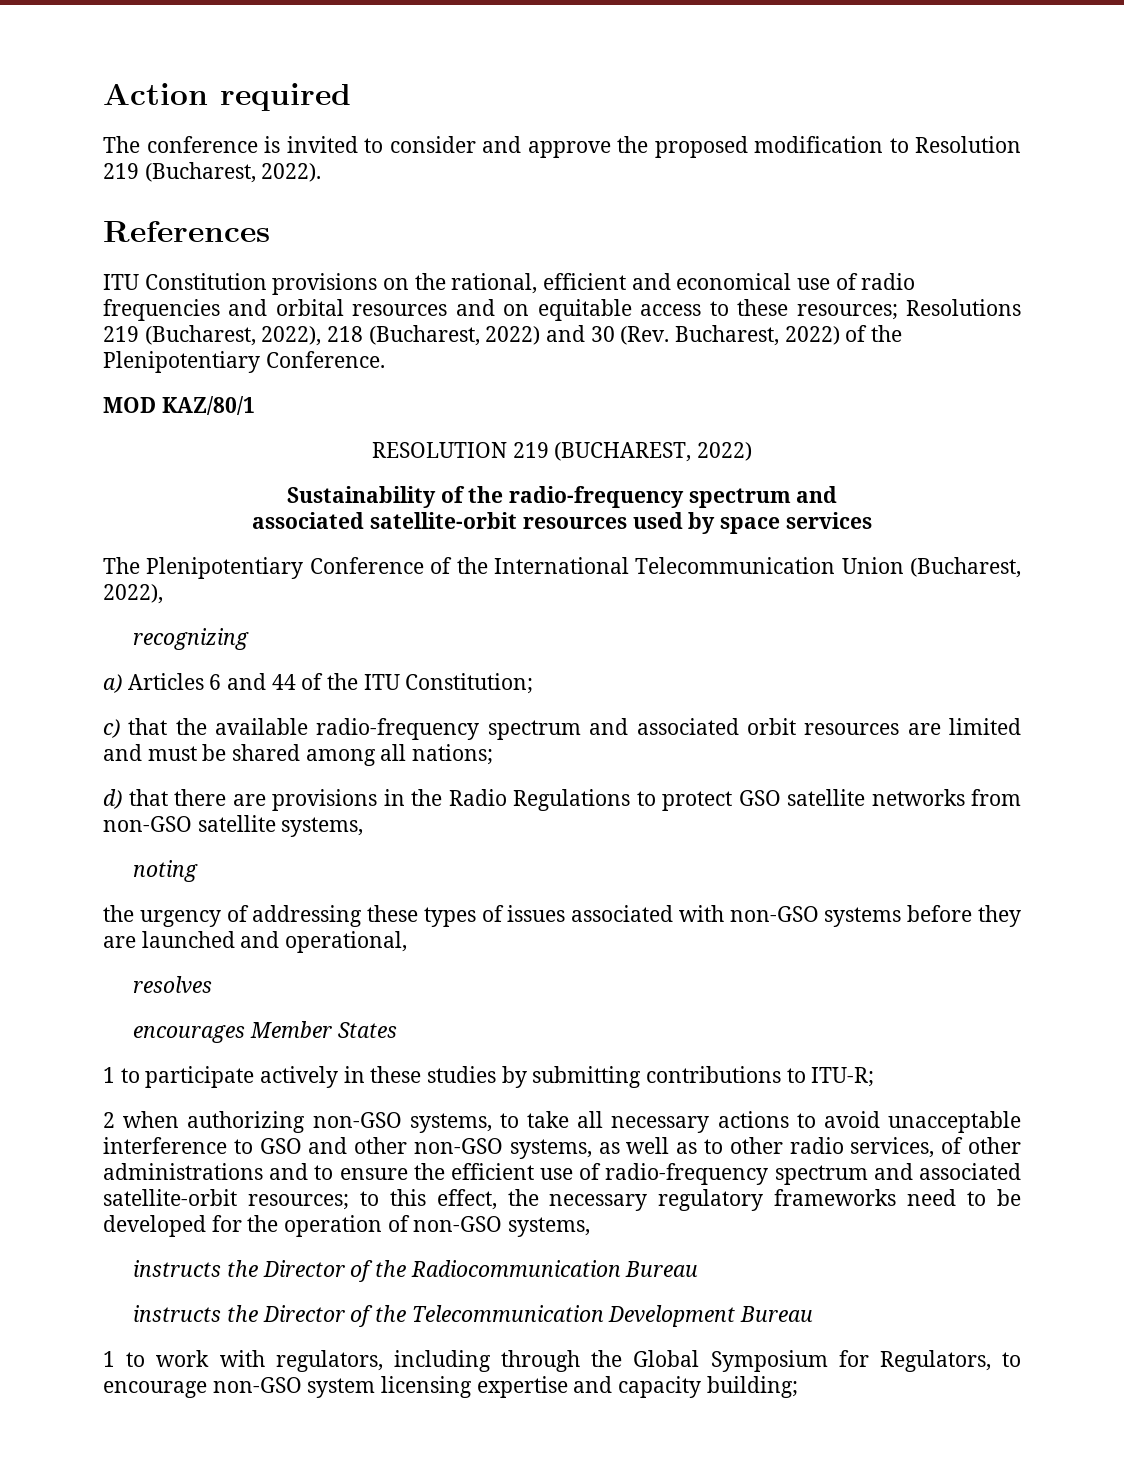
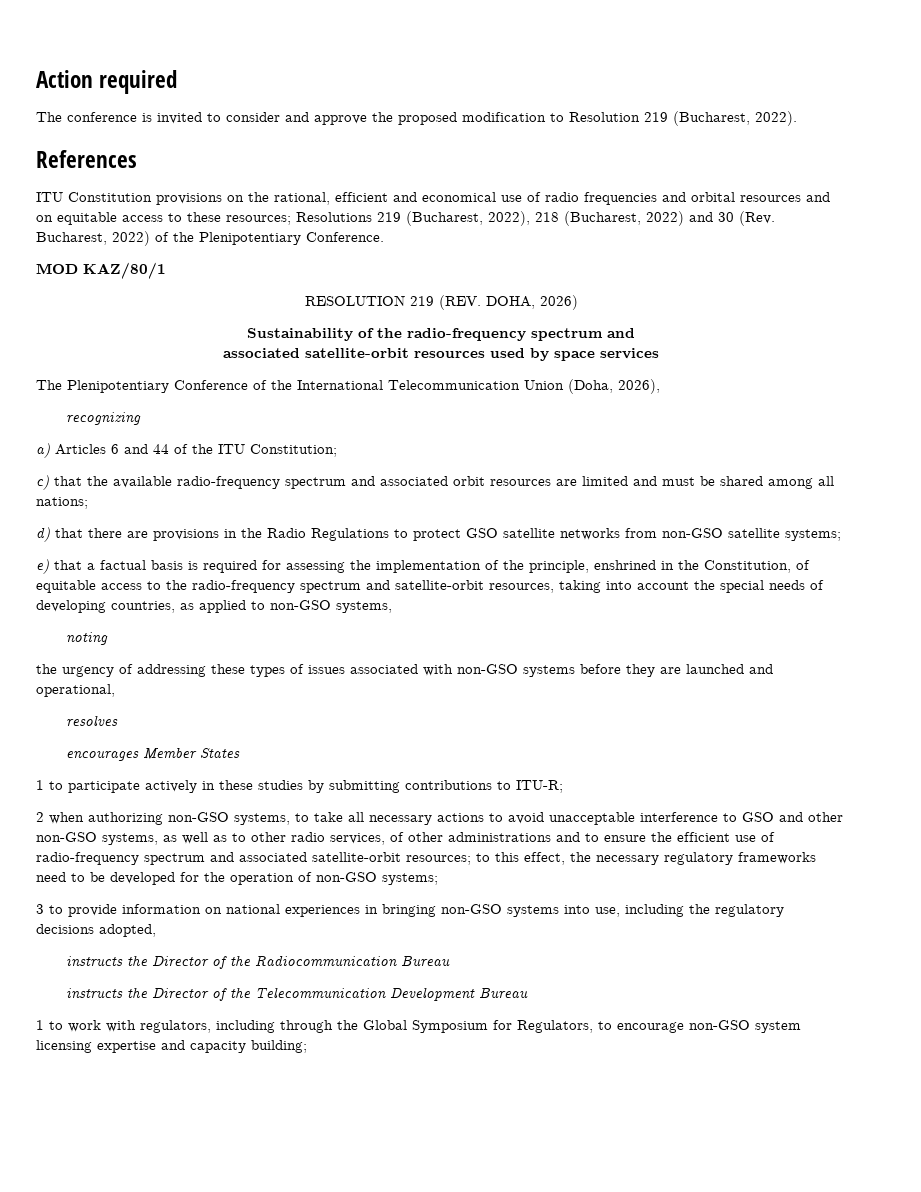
[554,442,753,462] (BUCHAREST, 2022) -> [438,295,578,310] (REV. DOHA, 2026)
[910,557,1021,578] [103,584,163,604] (Bucharest, 2022), -> [568,379,660,394] (Doha, 2026),
(276, 823) none -> [785,529,841,541] [36,559,810,574] [36,580,824,593] [36,600,331,613] systems; // e) that a factual basis is required for assessing the implementation of the principle, enshrined in the Constitution, of equitable access to the radio-frequency spectrum and satellite-orbit resources, taking into account the special needs of developing countries, as applied to non-GSO
[508,1217,591,1237] systems, -> [382,873,438,885] [36,904,784,917] [36,924,156,937] systems; // 3 to provide information on national experiences in bringing non-GSO systems into use, including the regulatory decisions adopted,

